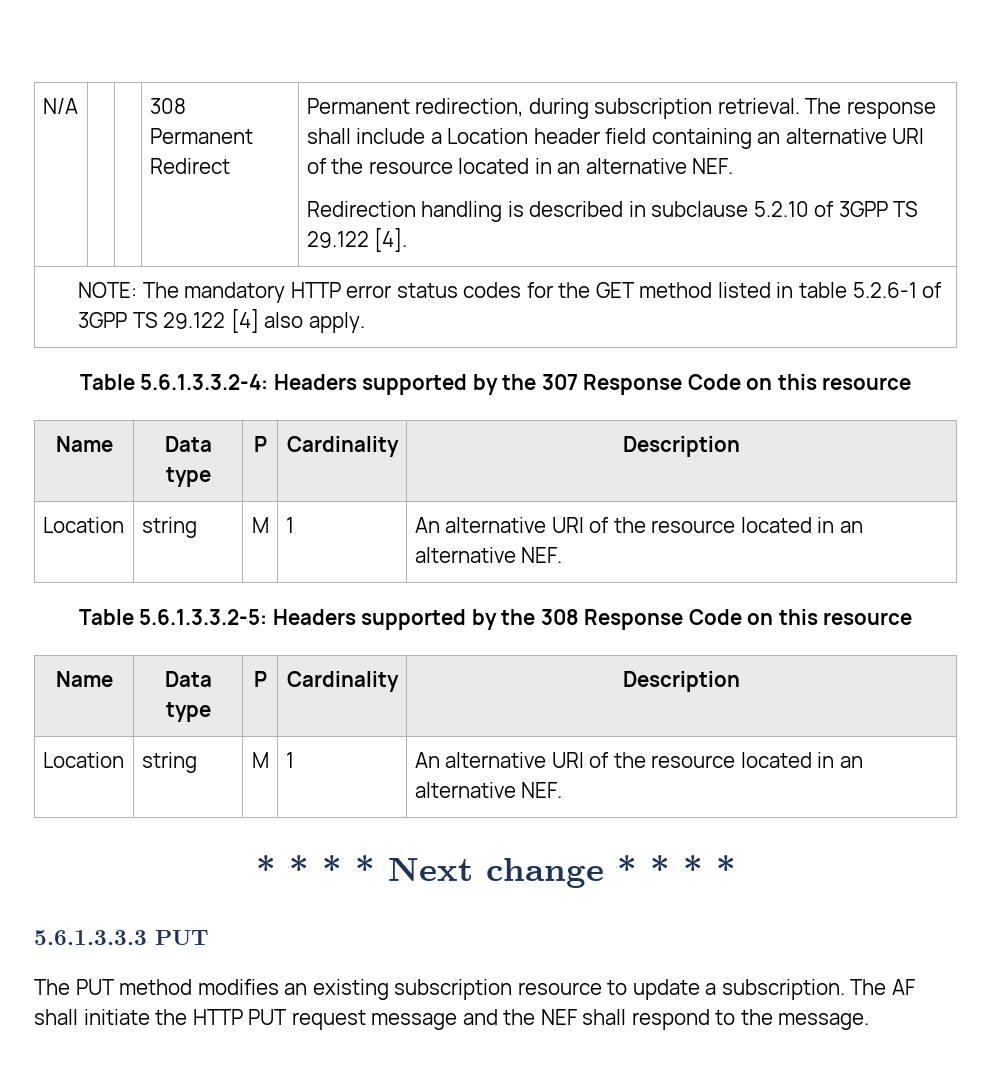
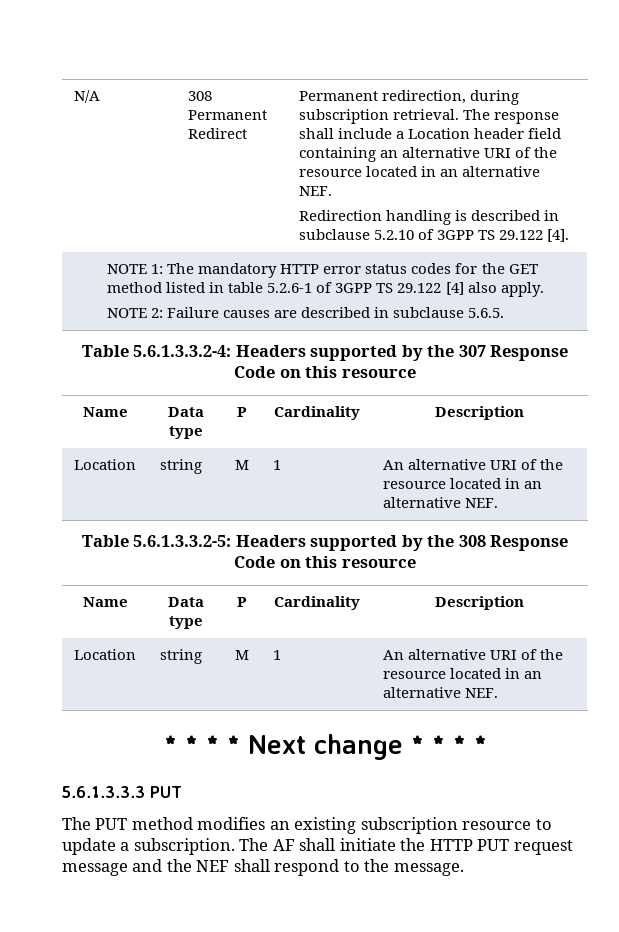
[78,282,138,298] NOTE: -> [107,264,164,274] NOTE 1:
(365, 322) none -> [107,307,505,318] // NOTE 2: Failure causes are described in subclause 5.6.5.

